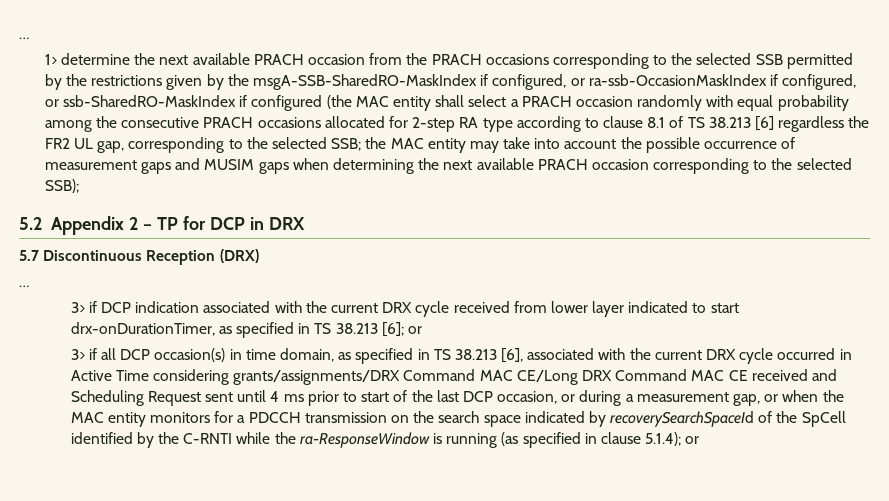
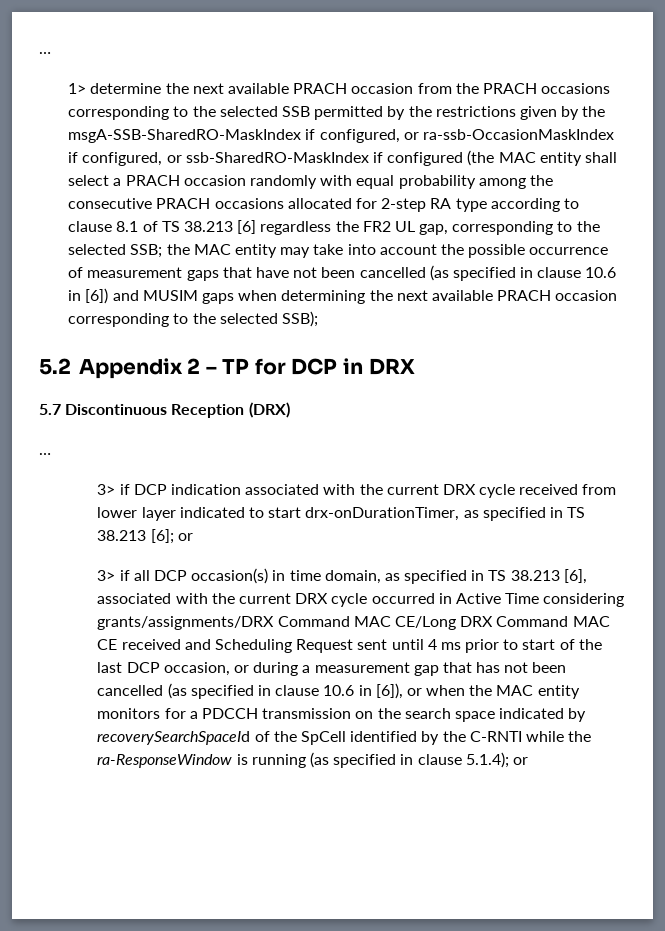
(172, 168) none -> [222,265,617,281] [68,288,109,304] that have not been cancelled (as specified in clause 10.6 in [6])
[733,394,761,406] gap, -> [413,662,567,676] [97,683,403,699] gap that has not been cancelled (as specified in clause 10.6 in [6]),

